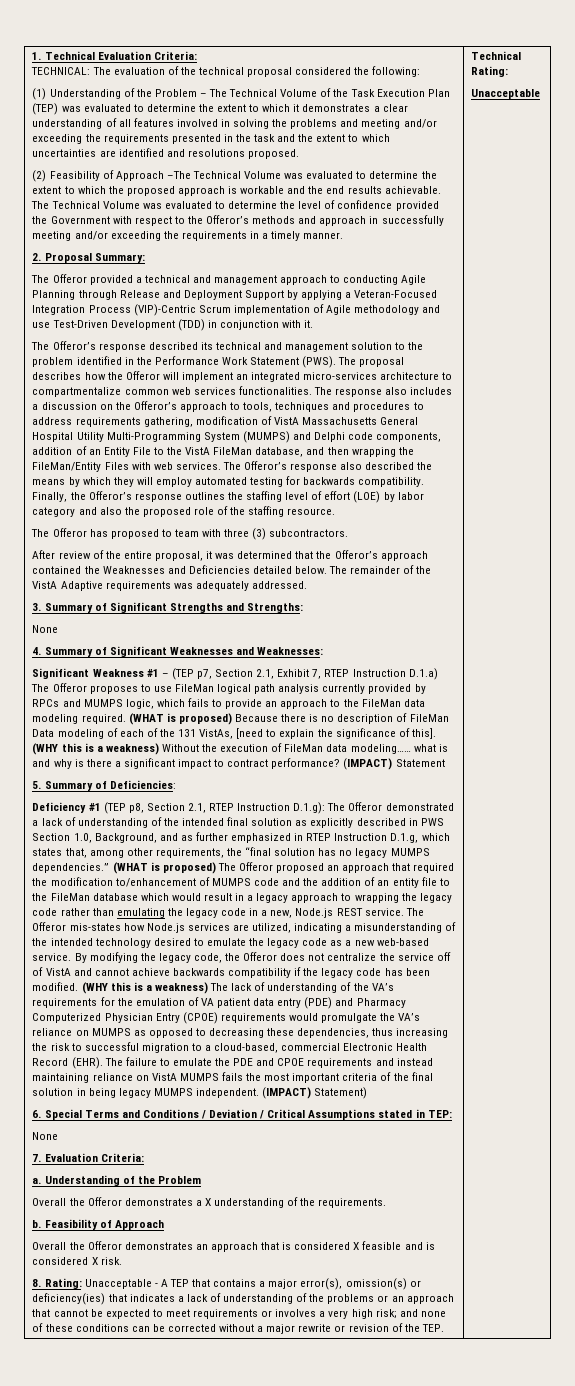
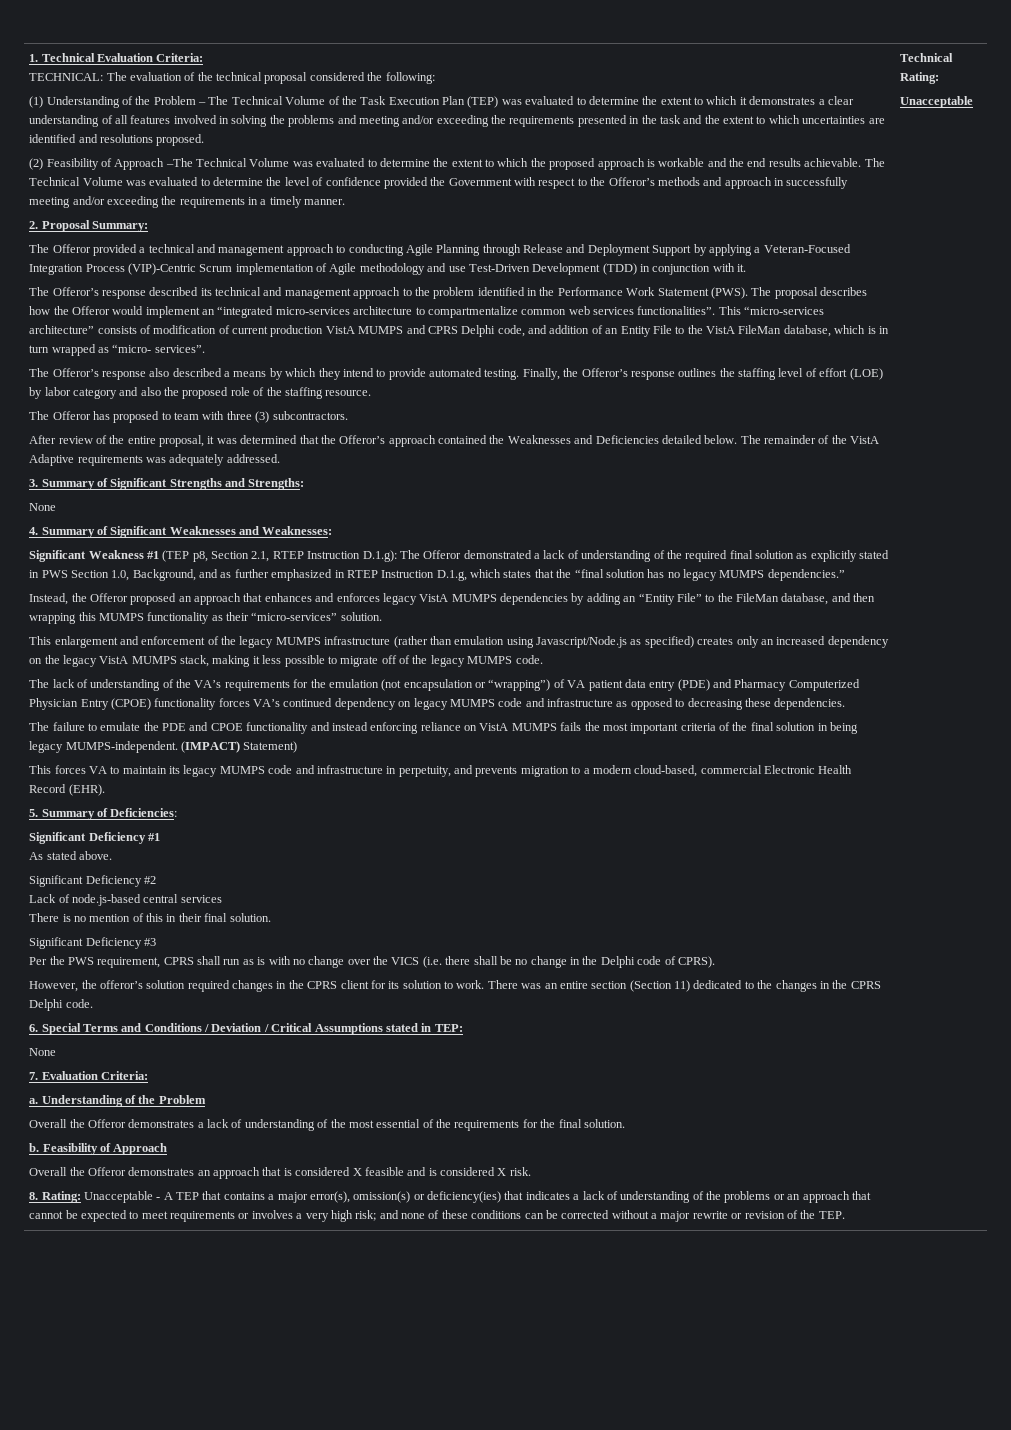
[351,342,393,350] solution -> [353,287,401,299] approach
[162,372,179,380] will -> [112,306,144,315] would
[251,372,301,382] integrated -> [217,306,274,318] “integrated
[238,386,453,397] [32,401,424,412] [32,416,419,427] [32,431,442,443] functionalities. The response also includes a discussion on the Offeror’s approach to tools, techniques and procedures to address requirements gathering, modification of VistA Massachusetts General Hospital Utility Multi-Programming System (MUMPS) and Delphi code components, -> [637,306,825,315] [29,325,548,337] functionalities”. This “micro-services architecture” consists of modification of current production VistA MUMPS and CPRS Delphi code, and
[306,447,414,457] [32,462,221,472] and then wrapping the FileMan/Entity Files with web services. -> [834,325,889,334] [29,344,205,356] which is in turn wrapped as “micro- services”. //
[417,462,433,470] the -> [224,371,231,377] a
[136,476,425,487] will employ automated testing for backwards compatibility. -> [342,368,520,380] intend to provide automated testing.
[161,668,438,680] [31,683,426,694] [32,698,425,709] [32,713,449,725] [32,728,436,739] [32,743,448,755] [32,758,445,770] [32,780,176,791] [32,802,101,813] – (TEP p7, Section 2.1, Exhibit 7, RTEP Instruction D.1.a) The Offeror proposes to use FileMan logical path analysis currently provided by RPCs and MUMPS logic, which fails to provide an approach to the FileMan data modeling required. (WHAT is proposed) Because there is no description of FileMan Data modeling of each of the 131 VistAs, [need to explain the significance of this]. (WHY this is a weakness) Without the execution of FileMan data modeling…… what is and why is there a significant impact to contract performance? (IMPACT) Statement // 5. Summary of Deficiencies: // Deficiency #1 -> (159, 555) none
[182,818,225,826] intended -> [685,550,728,562] required
[356,818,406,826] described -> [859,550,890,559] stated
[65,848,224,858] that, among other requirements, -> [534,569,554,578] that
[112,862,236,874] (WHAT is proposed) The -> [29,593,87,605] // Instead, the
[413,863,455,873] [32,877,450,888] [32,893,452,903] [32,908,424,918] [32,922,457,933] [32,938,429,948] [32,952,451,963] [32,967,430,978] [32,982,208,994] required the modification to/enhancement of MUMPS code and the addition of an entity file to the FileMan database which would result in a legacy approach to wrapping the legacy code rather than emulating the legacy code in a new, Node.js REST service. The Offeror mis-states how Node.js services are utilized, indicating a misunderstanding of the intended technology desired to emulate the legacy code as a new web-based service. By modifying the legacy code, the Offeror does not centralize the service off of VistA and cannot achieve backwards compatibility if the legacy code has been modified. (WHY this is a weakness) -> [264,593,876,605] [29,612,382,624] [29,636,889,648] [29,655,543,667] enhances and enforces legacy VistA MUMPS dependencies by adding an “Entity File” to the FileMan database, and then wrapping this MUMPS functionality as their “micro-services” solution. // This enlargement and enforcement of the legacy MUMPS infrastructure (rather than emulation using Javascript/Node.js as specified) creates only an increased dependency on the legacy VistA MUMPS stack, making it less possible to migrate off of the legacy MUMPS code. //
(185, 1002) none -> [381,679,551,691] (not encapsulation or “wrapping”)
[220,1013,421,1023] [32,1028,131,1036] requirements would promulgate the VA’s reliance on MUMPS -> [154,698,614,710] functionality forces VA’s continued dependency on legacy MUMPS code and infrastructure
[297,1028,449,1038] [32,1042,428,1053] [32,1057,103,1069] dependencies, thus increasing the risk to successful migration to a cloud-based, commercial Electronic Health Record (EHR). -> [774,698,846,710] dependencies. //
[307,1058,373,1068] requirements -> [246,722,309,734] functionality
[32,1073,90,1083] maintaining -> [370,722,419,734] enforcing
[153,1088,259,1098] MUMPS independent. -> [65,741,178,753] MUMPS-independent.
(368, 1093) none -> [29,765,853,777] [29,784,105,796] [29,808,178,820] [29,832,160,844] [29,851,112,860] [29,875,156,887] [29,894,222,906] [29,913,271,922] [29,937,156,949] [29,956,715,968] [29,980,881,992] [29,999,93,1011] // This forces VA to maintain its legacy MUMPS code and infrastructure in perpetuity, and prevents migration to a modern cloud-based, commercial Electronic Health Record (EHR). // 5. Summary of Deficiencies: // Significant Deficiency #1 // As stated above. // Significant Deficiency #2 // Lack of node.js-based central services // There is no mention of this in their final solution. // Significant Deficiency #3 // Per the PWS requirement, CPRS shall run as is with no change over the VICS (i.e. there shall be no change in the Delphi code of CPRS). // However, the offeror’s solution required changes in the CPRS client for its solution to work. There was an entire section (Section 11) dedicated to the changes in the CPRS Delphi code.
[204,1197,387,1208] X understanding of the requirements. -> [207,1119,625,1131] lack of understanding of the most essential of the requirements for the final solution.

